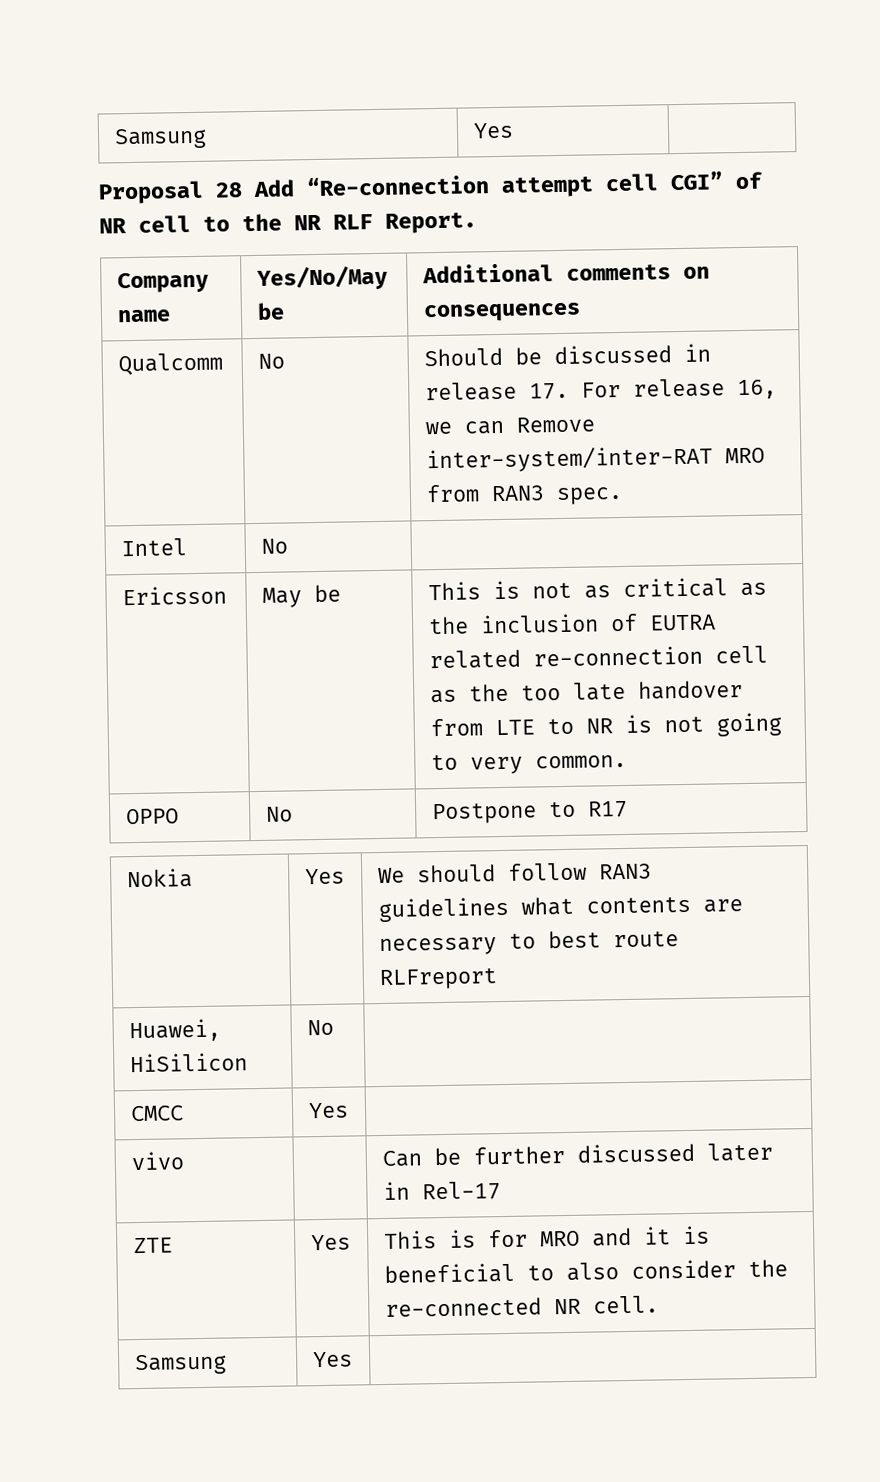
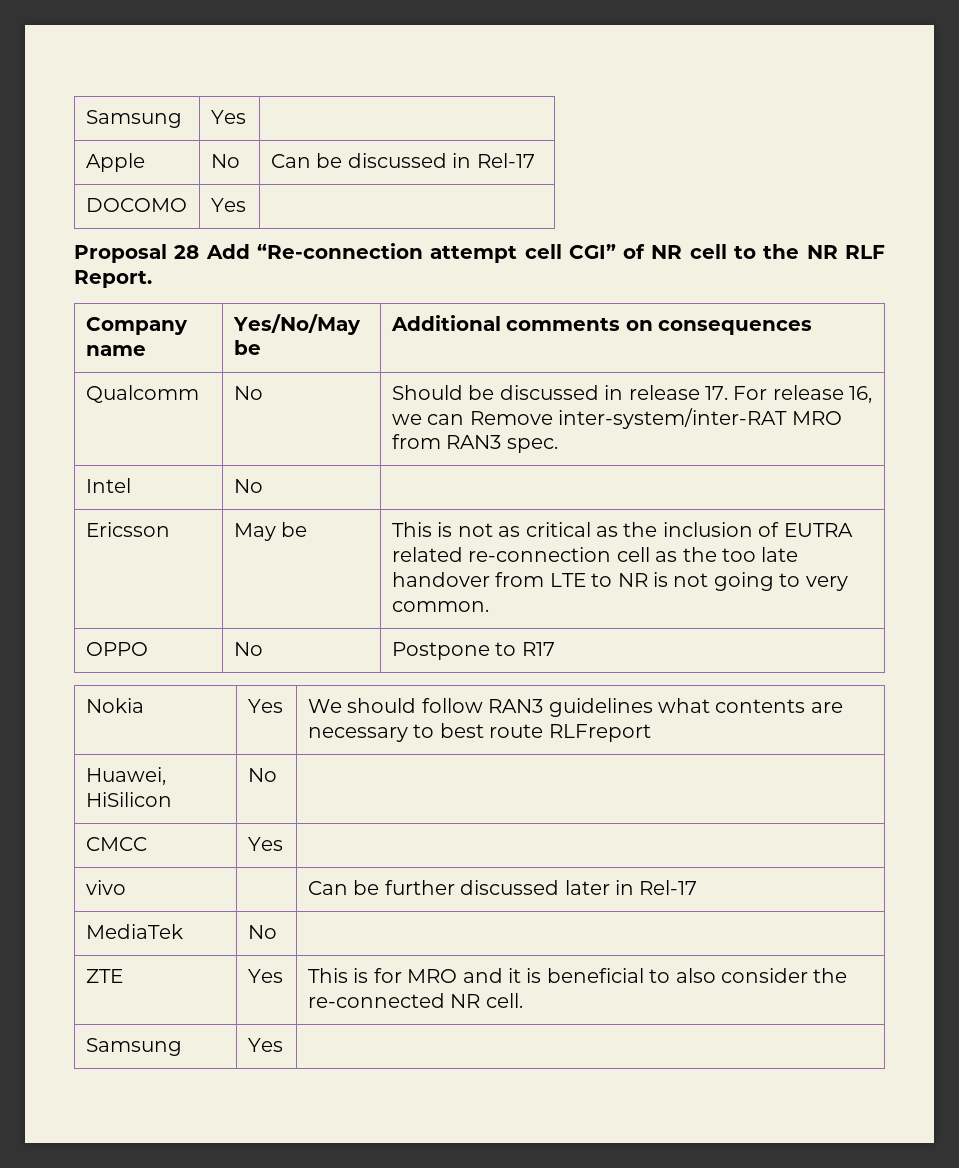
[113,127,207,150] [472,122,514,139] Samsung | Yes | -> [85,110,182,128] [210,110,246,124] [85,153,145,172] [210,154,240,168] [270,153,535,168] [85,198,187,212] [210,198,246,212] Samsung | Yes | // Apple | No | Can be discussed in Rel-17 // DOCOMO | Yes |
(501, 1191) none -> [85,924,183,939] [247,925,277,939] // MediaTek | No |

